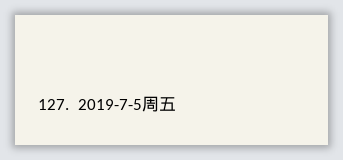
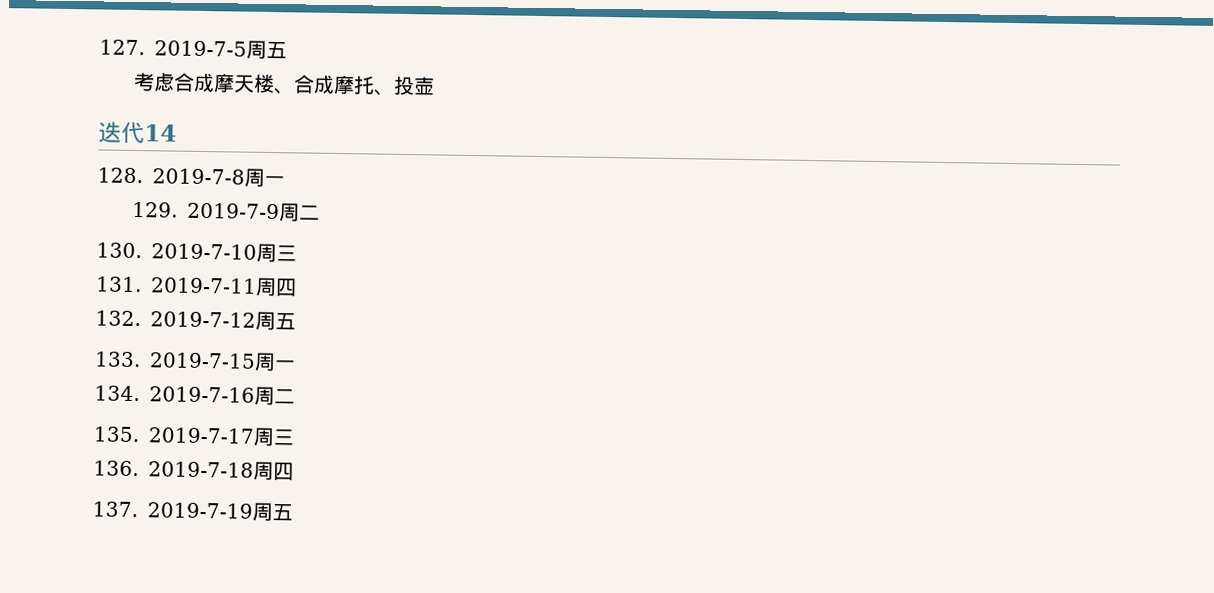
(176, 104) none -> [133,71,436,96] [98,121,177,145] [97,167,285,187] [132,201,321,222] [96,242,297,263] [96,276,297,297] [95,310,296,331] [94,351,296,372] [94,385,295,406] [93,426,294,447] [93,460,294,481] [92,501,293,522] // 考虑合成摩天楼、合成摩托、投壶 // 迭代14 // 128. 2019-7-8周一 // 129. 2019-7-9周二 // 130. 2019-7-10周三 // 131. 2019-7-11周四 // 132. 2019-7-12周五 // 133. 2019-7-15周一 // 134. 2019-7-16周二 // 135. 2019-7-17周三 // 136. 2019-7-18周四 // 137. 2019-7-19周五

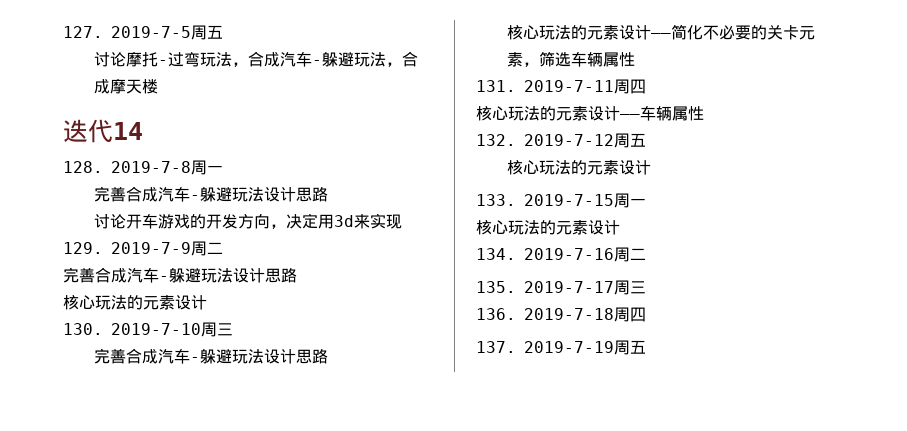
[133,71,176,92] 考虑 -> [94,51,403,67] 讨论摩托-过弯玩法，合成汽车-躲避玩法，
[273,74,436,96] 、合成摩托、投壶 -> (159, 86) none
[132,201,321,222] [96,242,297,263] [96,276,297,297] 129. 2019-7-9周二 // 130. 2019-7-10周三 // 131. 2019-7-11周四 -> [94,186,329,202] [94,213,403,229] [63,241,223,256] [63,267,297,283] [63,295,207,310] [63,322,233,337] [94,348,329,364] [507,24,816,40] [507,51,636,67] [476,79,646,94] [476,106,704,121] 完善合成汽车-躲避玩法设计思路 // 讨论开车游戏的开发方向，决定用3d来实现 // 129. 2019-7-9周二 // 完善合成汽车-躲避玩法设计思路 // 核心玩法的元素设计 // 130. 2019-7-10周三 // 完善合成汽车-躲避玩法设计思路 // 核心玩法的元素设计——简化不必要的关卡元素，筛选车辆属性 // 131. 2019-7-11周四 // 核心玩法的元素设计——车辆属性
(296, 321) none -> [507,160,652,175] // 核心玩法的元素设计
(296, 365) none -> [476,220,620,235] // 核心玩法的元素设计

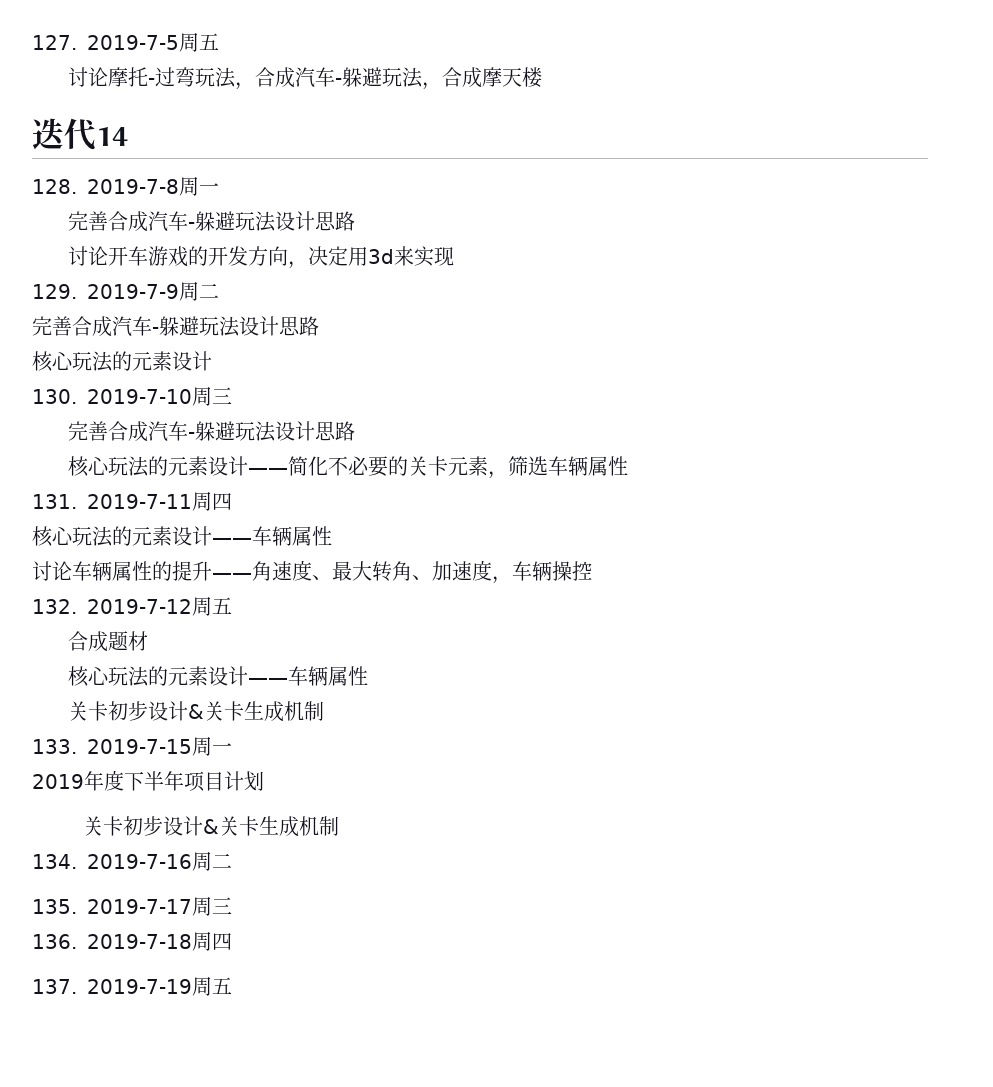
(704, 113) none -> [32,560,592,584] // 讨论车辆属性的提升——角速度、最大转角、加速度，车辆操控
[507,160,652,175] [476,193,646,208] [476,220,620,235] // 核心玩法的元素设计 // 133. 2019-7-15周一 // 核心玩法的元素设计 -> [67,631,148,652] [67,666,368,687] [67,701,324,722] [32,737,232,756] [32,770,264,792] [83,816,340,837] // 合成题材 // 核心玩法的元素设计——车辆属性 // 关卡初步设计&关卡生成机制 // 133. 2019-7-15周一 // 2019年度下半年项目计划 // 关卡初步设计&关卡生成机制

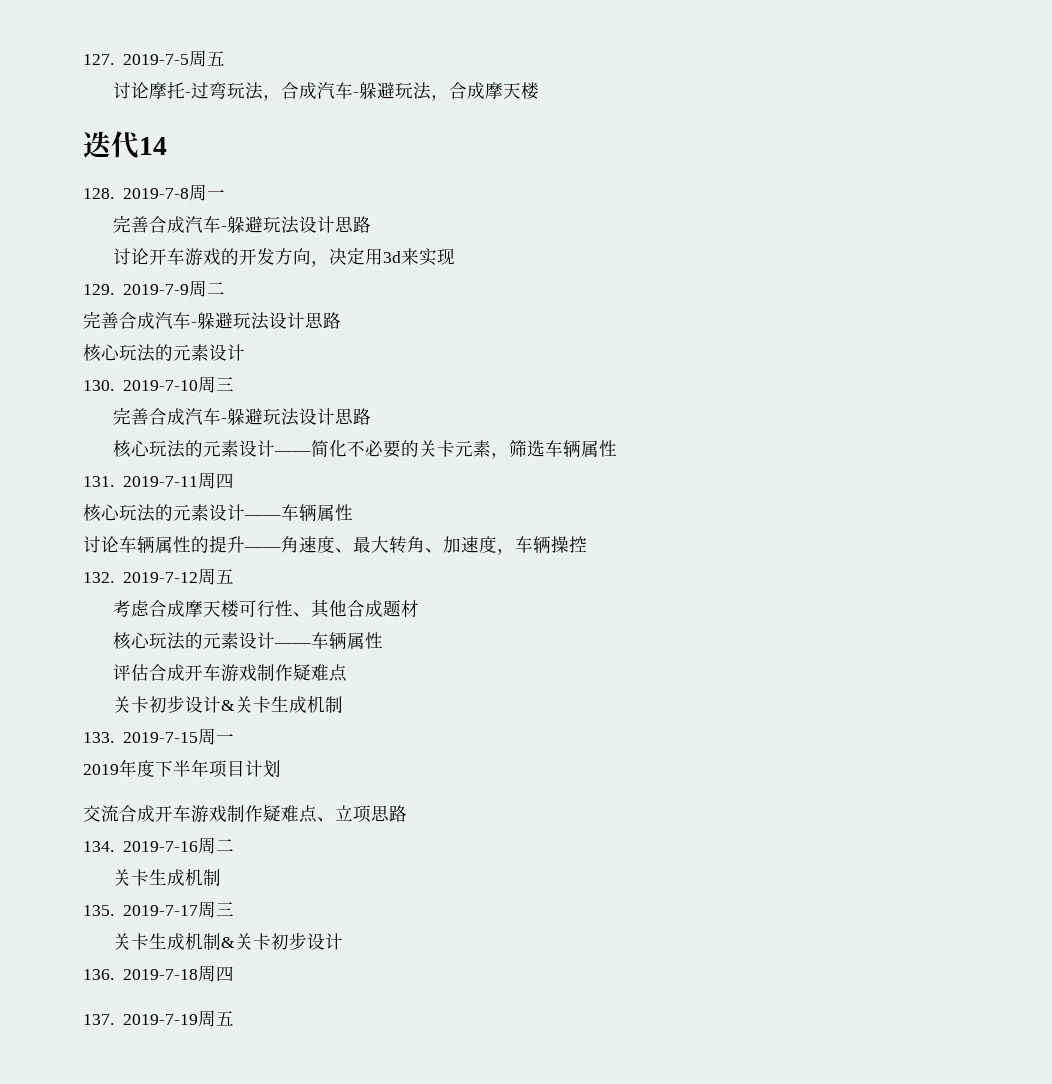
(232, 605) none -> [112,599,347,618] 考虑合成摩天楼可行性、其他
(368, 676) none -> [112,663,347,682] // 评估合成开车游戏制作疑难点
[83,816,340,837] [32,852,232,871] [32,897,232,916] 关卡初步设计&关卡生成机制 // 134. 2019-7-16周二 // 135. 2019-7-17周三 -> [83,804,407,823] [83,837,234,854] [112,868,221,886] [83,901,234,918] [112,932,343,950] 交流合成开车游戏制作疑难点、立项思路 // 134. 2019-7-16周二 // 关卡生成机制 // 135. 2019-7-17周三 // 关卡生成机制&关卡初步设计

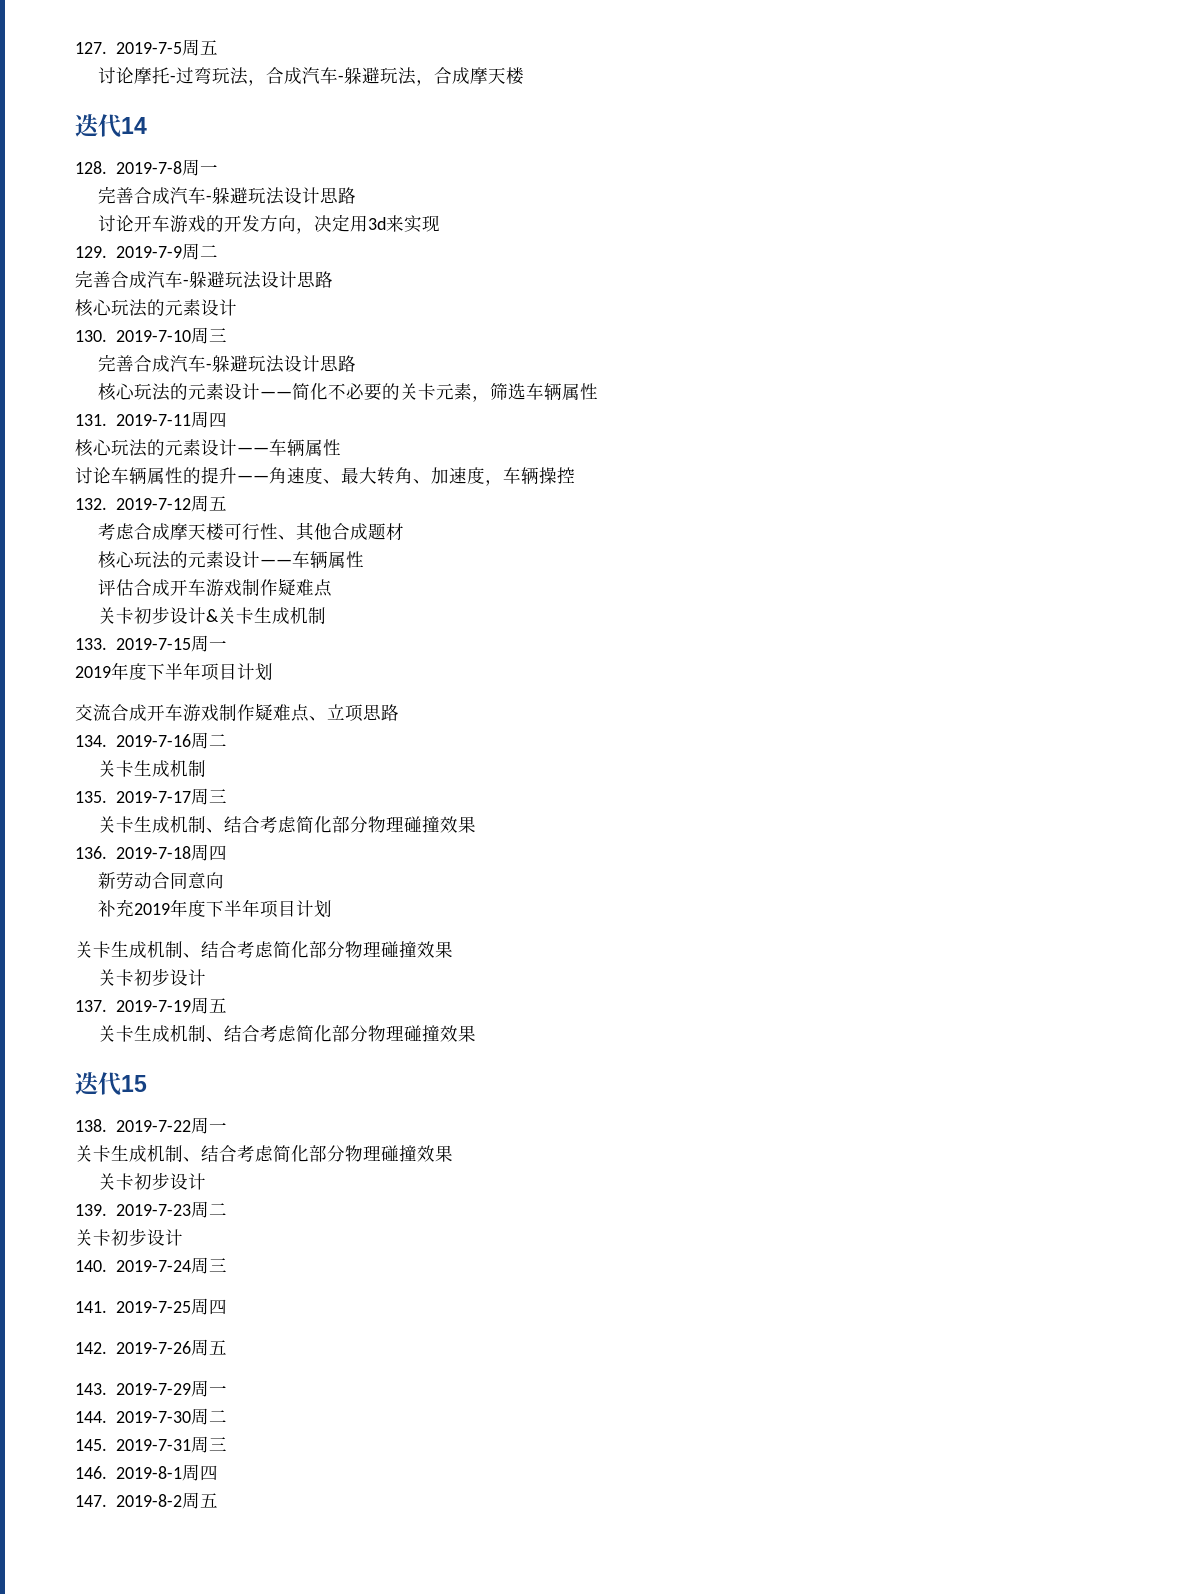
[220,932,343,950] [83,965,234,982] [83,1010,234,1027] &关卡初步设计 // 136. 2019-7-18周四 // 137. 2019-7-19周五 -> [205,816,476,833] [75,844,227,861] [97,872,224,890] [97,899,332,918] [75,940,453,958] [97,968,206,986] [75,997,227,1014] [97,1024,476,1042] [75,1072,147,1096] [75,1117,227,1134] [75,1144,453,1162] [97,1172,206,1190] [75,1201,227,1218] [75,1228,183,1246] [75,1257,227,1274] [75,1298,227,1315] [75,1339,227,1356] [75,1380,227,1397] [75,1408,227,1425] [75,1436,227,1453] [75,1464,218,1481] [75,1492,218,1509] 、结合考虑简化部分物理碰撞效果 // 136. 2019-7-18周四 // 新劳动合同意向 // 补充2019年度下半年项目计划 // 关卡生成机制、结合考虑简化部分物理碰撞效果 // 关卡初步设计 // 137. 2019-7-19周五 // 关卡生成机制、结合考虑简化部分物理碰撞效果 // 迭代15 // 138. 2019-7-22周一 // 关卡生成机制、结合考虑简化部分物理碰撞效果 // 关卡初步设计 // 139. 2019-7-23周二 // 关卡初步设计 // 140. 2019-7-24周三 // 141. 2019-7-25周四 // 142. 2019-7-26周五 // 143. 2019-7-29周一 // 144. 2019-7-30周二 // 145. 2019-7-31周三 // 146. 2019-8-1周四 // 147. 2019-8-2周五

